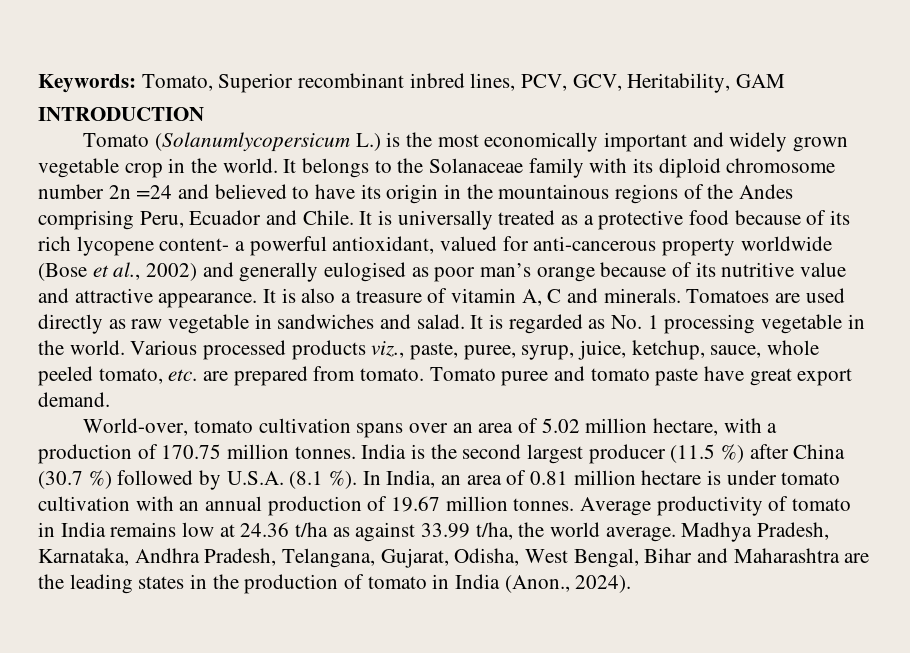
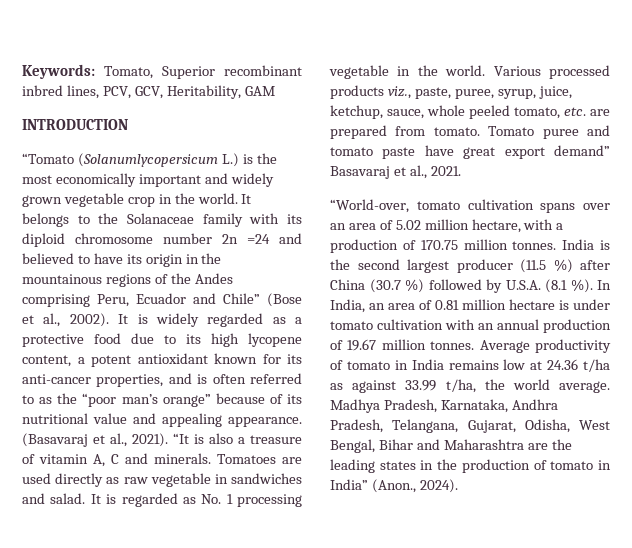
[83,133,150,147] Tomato -> [22,153,74,164] “Tomato
[302,210,851,230] [38,236,832,256] [38,262,847,282] [38,288,277,308] Chile. It is universally treated as a protective food because of its rich lycopene content- a powerful antioxidant, valued for anti-cancerous property worldwide (Bose et al., 2002) and generally eulogised as poor man’s orange because of its nutritive value and attractive appearance. It -> [223,293,302,307] [22,313,302,327] [22,333,302,347] [22,353,302,367] [22,373,302,387] [22,393,302,407] [22,413,302,427] [22,433,189,447] Chile” (Bose et al., 2002). It is widely regarded as a protective food due to its high lycopene content, a potent antioxidant known for its anti-cancer properties, and is often referred to as the “poor man’s orange” because of its nutritional value and appealing appearance. (Basavaraj et al., 2021). “It
[38,392,110,407] [83,418,189,436] demand. // World-over, -> [554,145,610,156] [330,165,461,179] [330,199,409,213] demand” Basavaraj et al., 2021. // “World-over,
[455,574,501,589] India -> [330,479,368,490] India”

